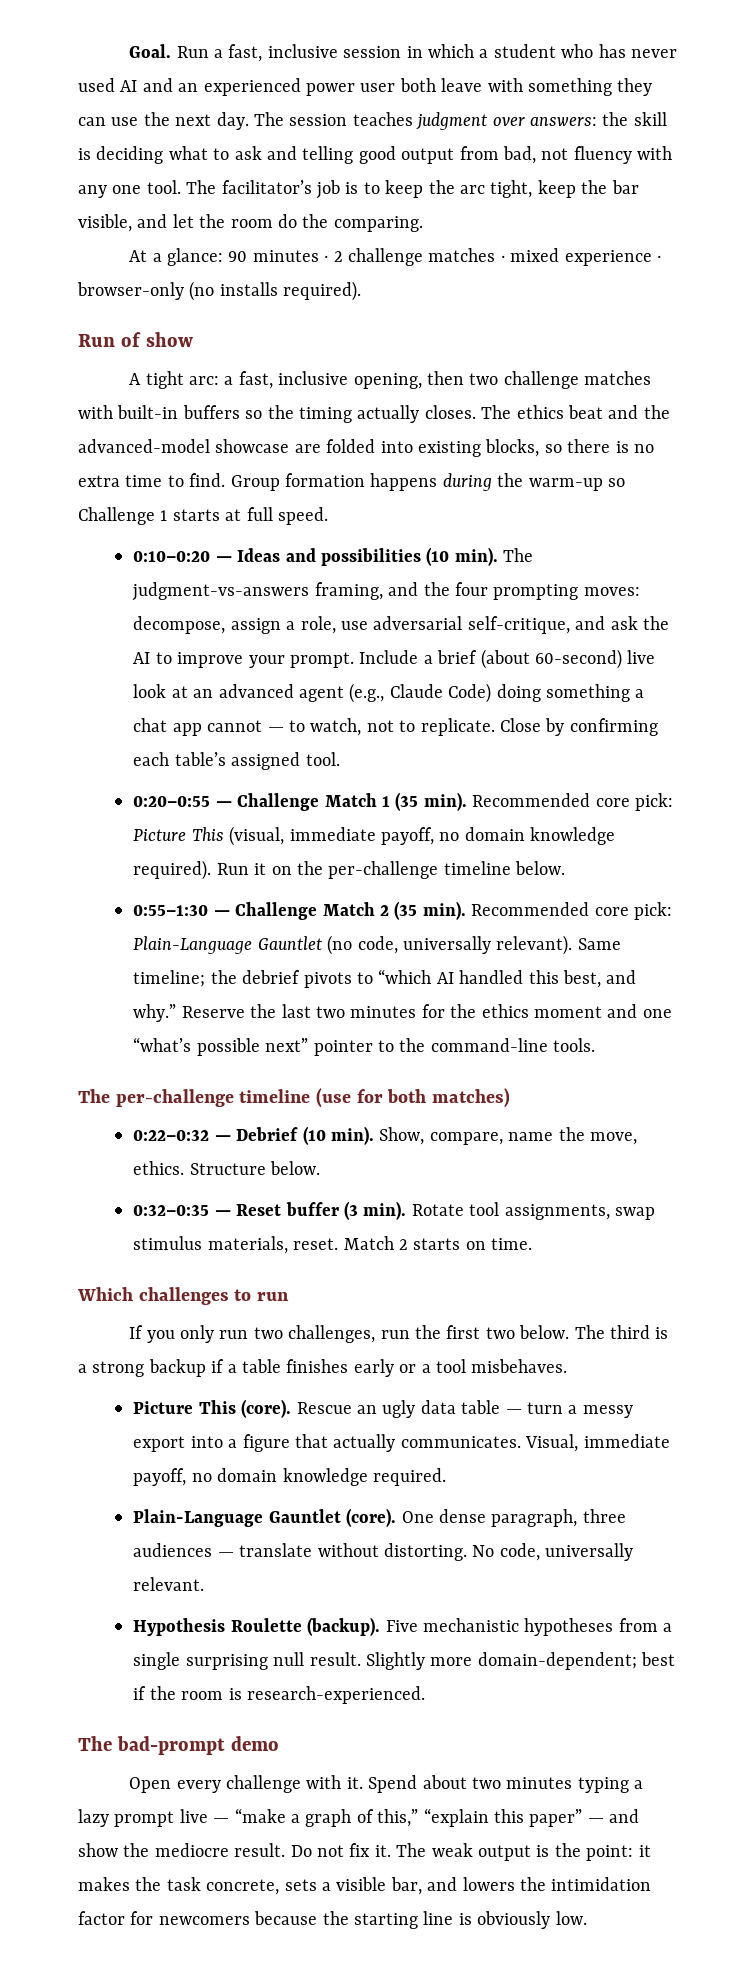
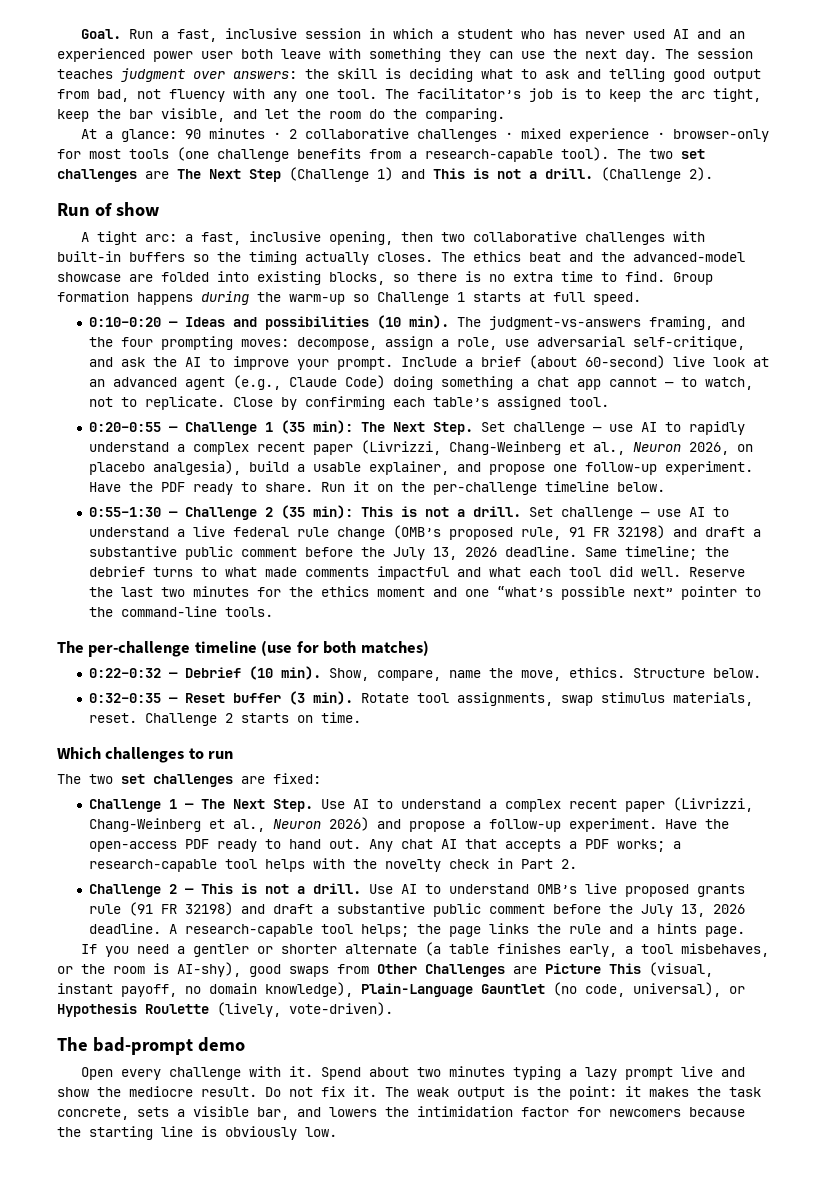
[347,248,496,266] challenge matches -> [305,128,498,142] collaborative challenges
[189,281,362,301] (no installs required). -> [57,147,705,162] [57,167,713,182] for most tools (one challenge benefits from a research-capable tool). The two set challenges are The Next Step (Challenge 1) and This is not a drill. (Challenge 2).
[503,371,652,389] challenge matches -> [473,231,666,245] collaborative challenges
[324,793,377,807] Match -> (257, 428) none
[423,792,673,811] [133,826,616,846] [133,860,212,880] min). Recommended core pick: Picture This (visual, immediate payoff, no domain knowledge required). -> [312,420,745,435] [88,440,753,455] [88,460,753,475] [88,482,313,495] min): The Next Step. Set challenge — use AI to rapidly understand a complex recent paper (Livrizzi, Chang-Weinberg et al., Neuron 2026, on placebo analgesia), build a usable explainer, and propose one follow-up experiment. Have the PDF ready to share.
[322,902,375,916] Match -> (257, 513) none
[422,901,672,920] [133,935,621,955] [133,969,637,988] [133,1004,177,1022] min). Recommended core pick: Plain-Language Gauntlet (no code, universally relevant). Same timeline; the debrief pivots to “which AI handled this best, and why.” -> [312,505,729,520] [88,525,761,540] [88,546,729,560] [88,566,681,580] min): This is not a drill. Set challenge — use AI to understand a live federal rule change (OMB’s proposed rule, 91 FR 32198) and draft a substantive public comment before the July 13, 2026 deadline. Same timeline; the debrief turns to what made comments impactful and what each tool did well.
[343,1236,394,1250] Match -> [144,713,217,726] Challenge
[129,1325,669,1343] [78,1359,568,1377] [133,1399,633,1418] [133,1434,670,1452] [133,1468,446,1486] [133,1508,626,1527] [133,1543,634,1561] [133,1577,205,1591] [133,1617,673,1636] [133,1652,676,1670] [133,1686,425,1704] If you only run two challenges, run the first two below. The third is a strong backup if a table finishes early or a tool misbehaves. // Picture This (core). Rescue an ugly data table — turn a messy export into a figure that actually communicates. Visual, immediate payoff, no domain knowledge required. // Plain-Language Gauntlet (core). One dense paragraph, three audiences — translate without distorting. No code, universally relevant. // Hypothesis Roulette (backup). Five mechanistic hypotheses from a single surprising null result. Slightly more domain-dependent; best if the room is research-experienced. -> [57,773,321,787] [88,797,753,812] [88,817,729,832] [88,839,681,852] [88,858,577,872] [88,883,745,897] [88,902,745,917] [88,923,745,937] [81,942,770,957] [57,962,713,977] [57,982,745,997] [57,1002,393,1017] The two set challenges are fixed: // Challenge 1 — The Next Step. Use AI to understand a complex recent paper (Livrizzi, Chang-Weinberg et al., Neuron 2026) and propose a follow-up experiment. Have the open-access PDF ready to hand out. Any chat AI that accepts a PDF works; a research-capable tool helps with the novelty check in Part 2. // Challenge 2 — This is not a drill. Use AI to understand OMB’s live proposed grants rule (91 FR 32198) and draft a substantive public comment before the July 13, 2026 deadline. A research-capable tool helps; the page links the rule and a hints page. // If you need a gentler or shorter alternate (a table finishes early, a tool misbehaves, or the room is AI-shy), good swaps from Other Challenges are Picture This (visual, instant payoff, no domain knowledge), Plain-Language Gauntlet (no code, universal), or Hypothesis Roulette (lively, vote-driven).
[213,1808,604,1827] — “make a graph of this,” “explain this paper” — -> (714, 1071) none

